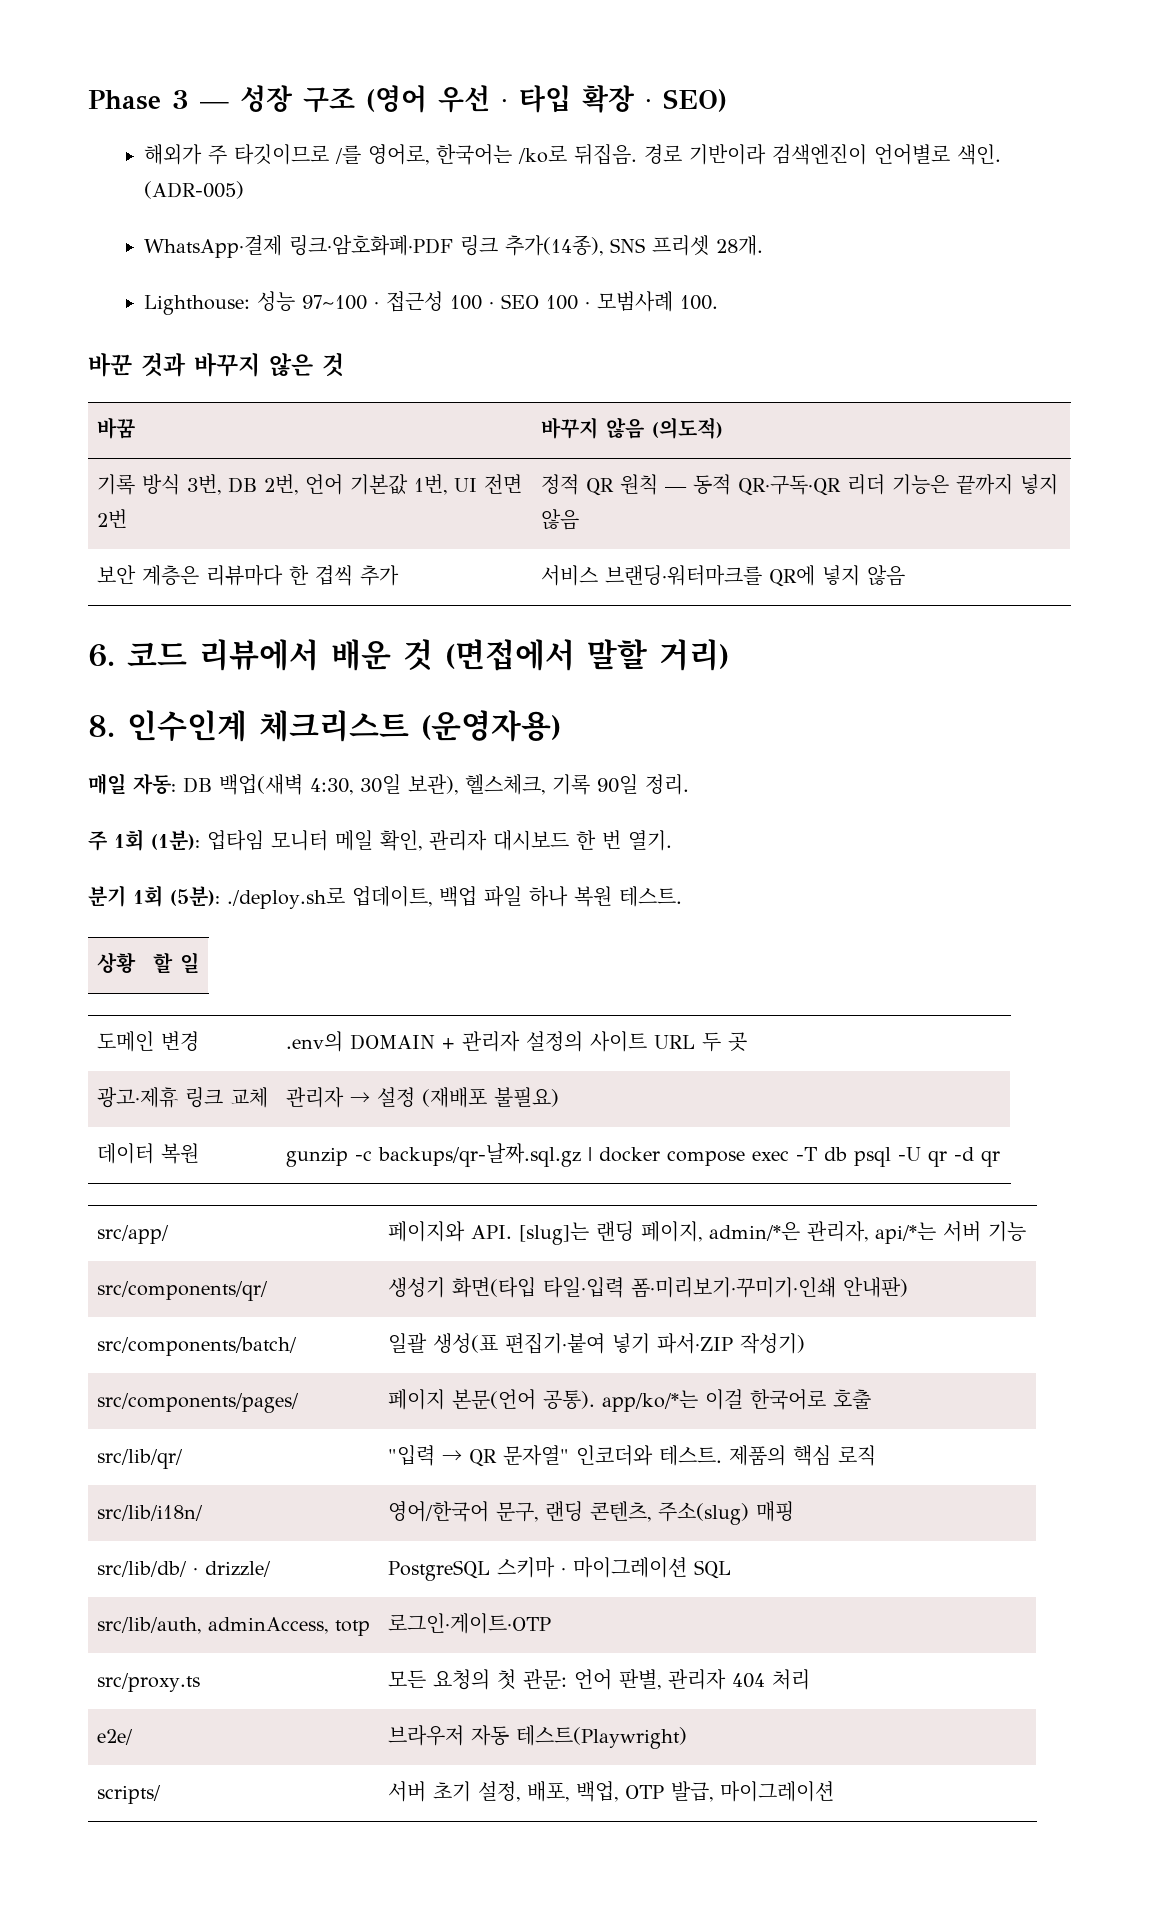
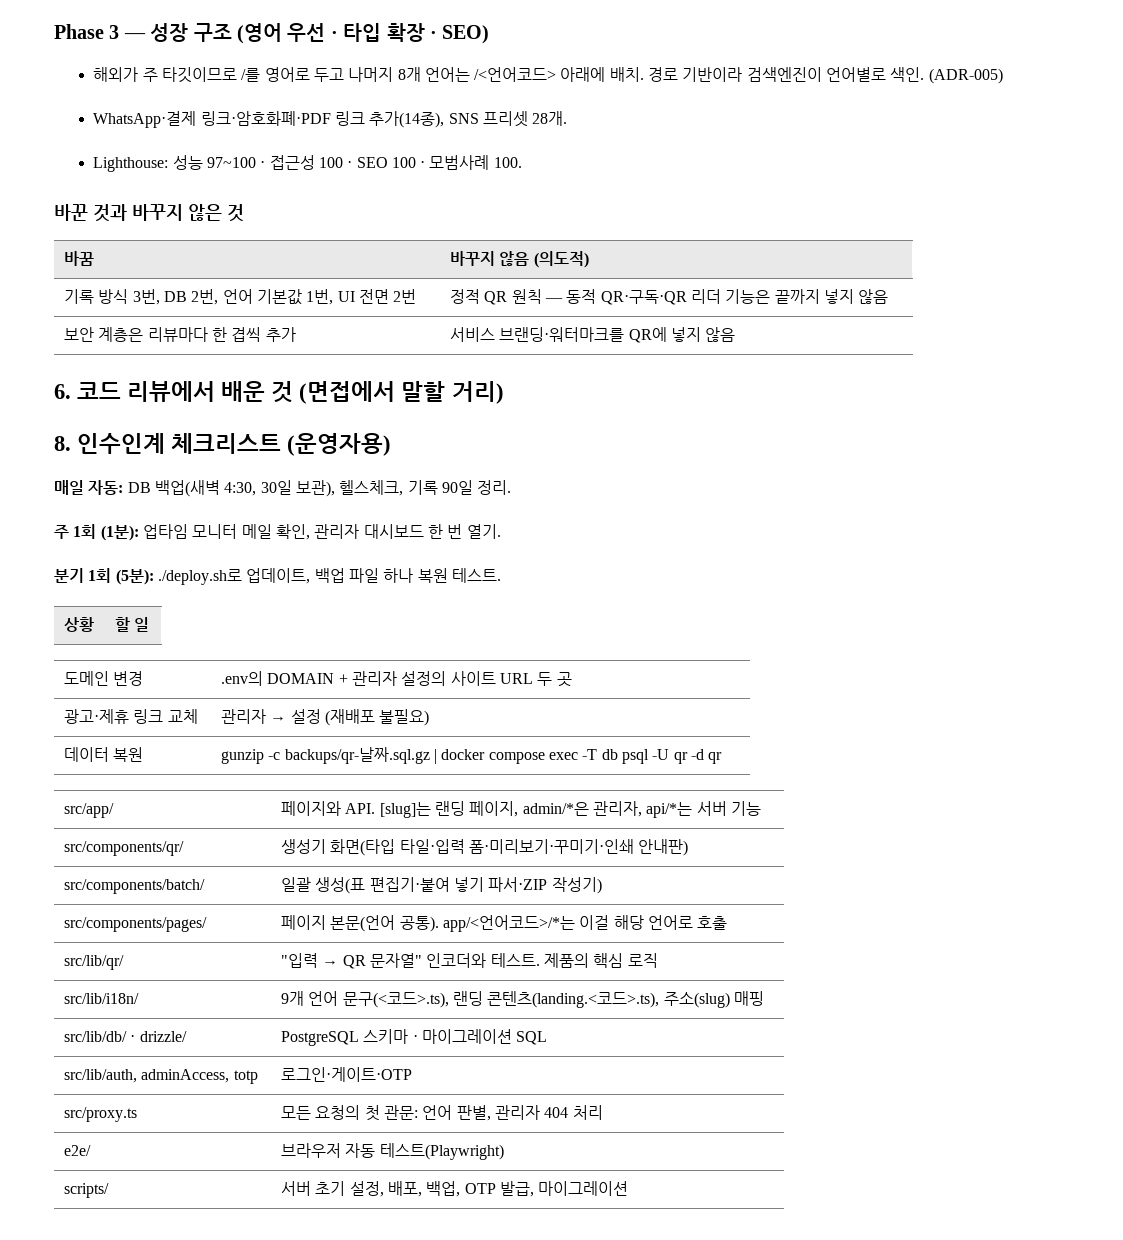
[368,144,638,165] 영어로, 한국어는 /ko로 뒤집음. -> [264,67,644,82] 영어로 두고 나머지 8개 언어는 /<언어코드> 아래에 배치.
[601,1389,826,1412] app/ko/*는 이걸 한국어로 -> [443,915,693,932] app/<언어코드>/*는 이걸 해당 언어로
[387,1501,651,1522] 영어/한국어 문구, 랜딩 콘텐츠, -> [281,991,660,1008] 9개 언어 문구(<코드>.ts), 랜딩 콘텐츠(landing.<코드>.ts),

